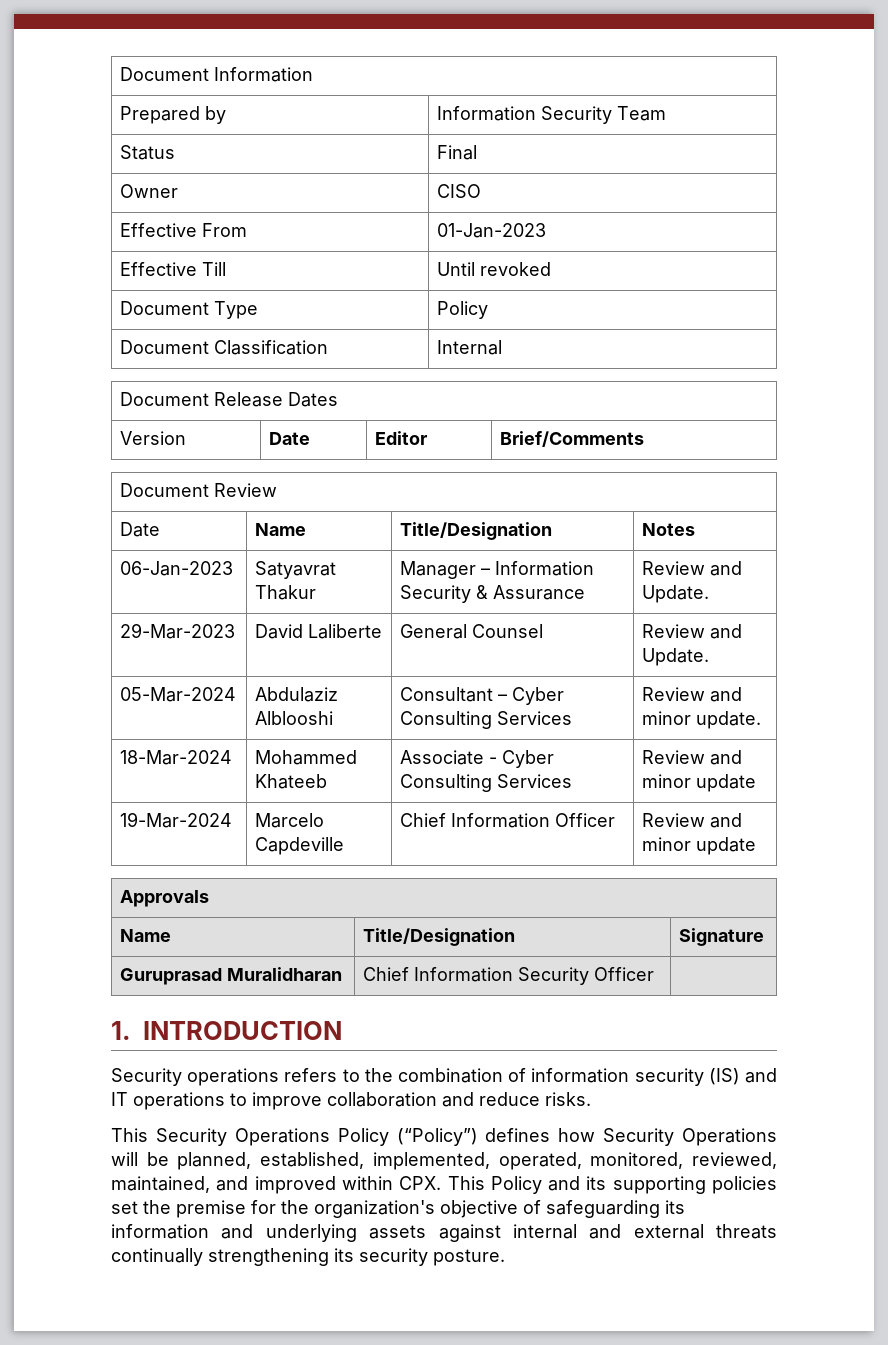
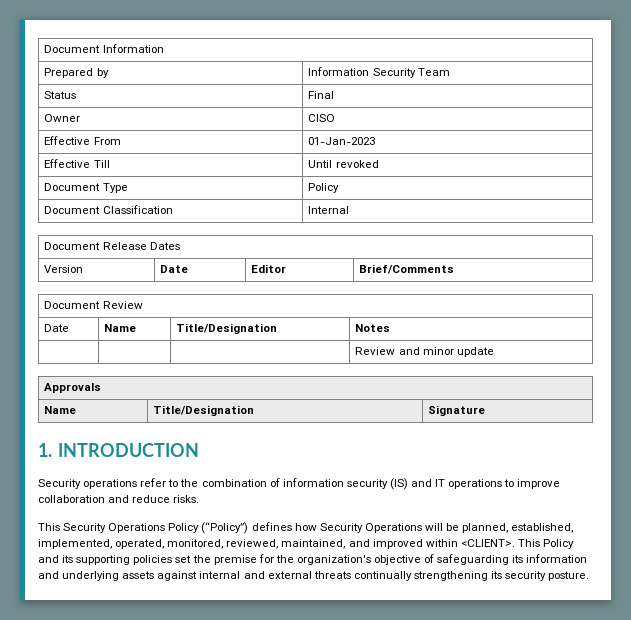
[120,561,234,576] [255,561,337,579] [255,585,317,600] [400,561,595,579] [400,585,586,603] [642,561,743,576] [642,585,710,603] [120,623,236,639] [255,624,383,639] [400,624,544,639] [642,624,743,639] [642,648,710,666] [120,687,237,702] [255,687,339,702] [255,711,334,725] [400,687,565,705] [400,711,573,729] [642,687,743,702] [642,711,762,729] [120,750,233,765] [255,750,358,765] [255,774,328,789] [400,750,555,768] [400,774,573,792] [642,750,743,765] [642,774,757,792] [120,812,233,828] [255,813,325,828] [255,837,345,855] [400,813,616,828] 06-Jan-2023 | Satyavrat Thakur | Manager – Information Security & Assurance | Review and Update. // 29-Mar-2023 | David Laliberte | General Counsel | Review and Update. // 05-Mar-2024 | Abdulaziz Alblooshi | Consultant – Cyber Consulting Services | Review and minor update. // 18-Mar-2024 | Mohammed Khateeb | Associate - Cyber Consulting Services | Review and minor update // 19-Mar-2024 | Marcelo Capdeville | Chief Information Officer -> (391, 328) | |
[120,967,343,985] [363,967,655,985] // Guruprasad Muralidharan | Chief Information Security Officer | -> (486, 410) none
[284,1068,338,1082] refers -> [140,478,167,487] refer
[399,1176,442,1190] CPX. -> [460,539,515,547] <CLIENT>.

